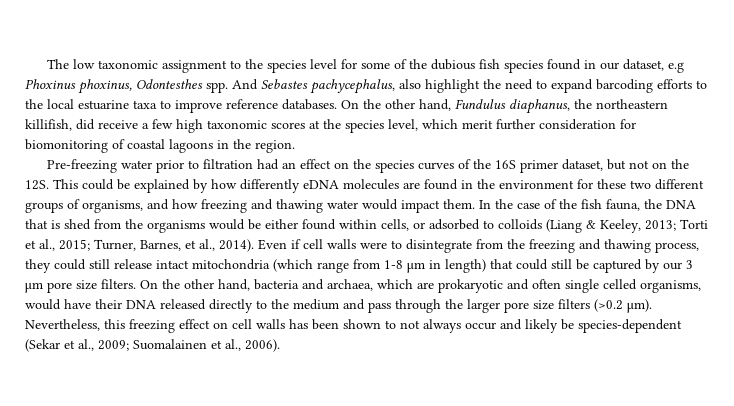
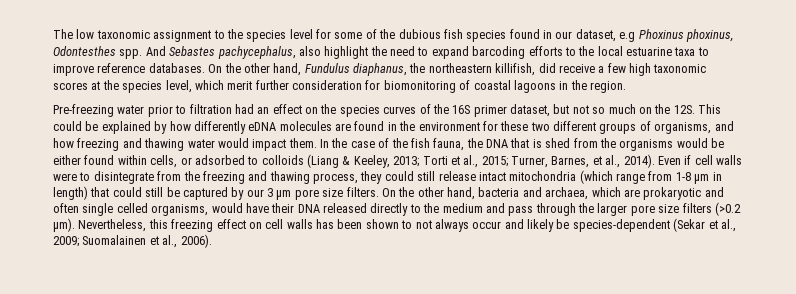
(649, 164) none -> [592,104,636,114] so much

